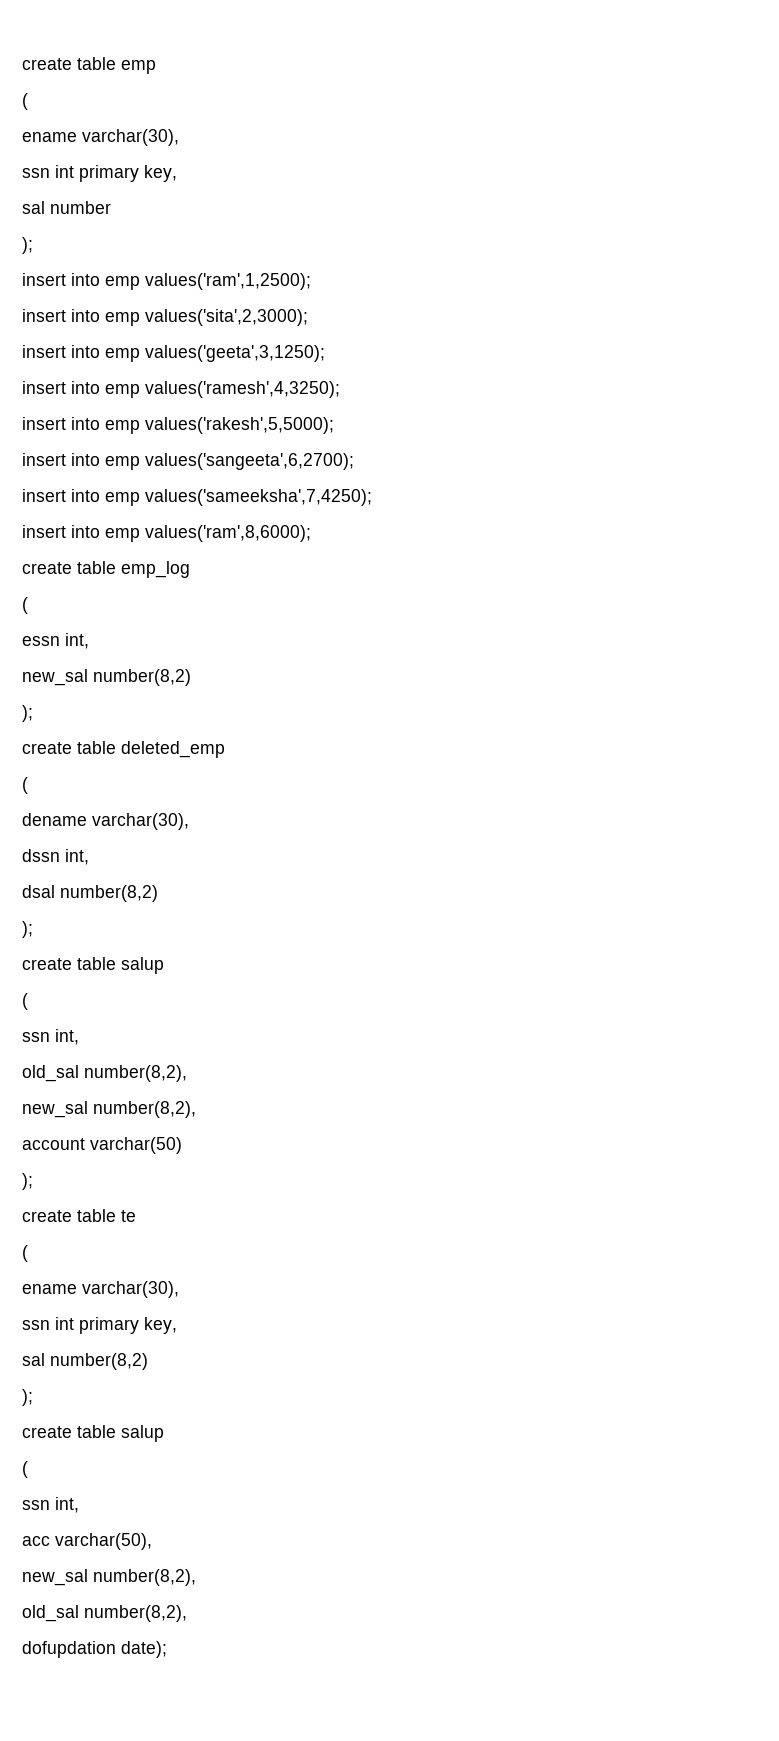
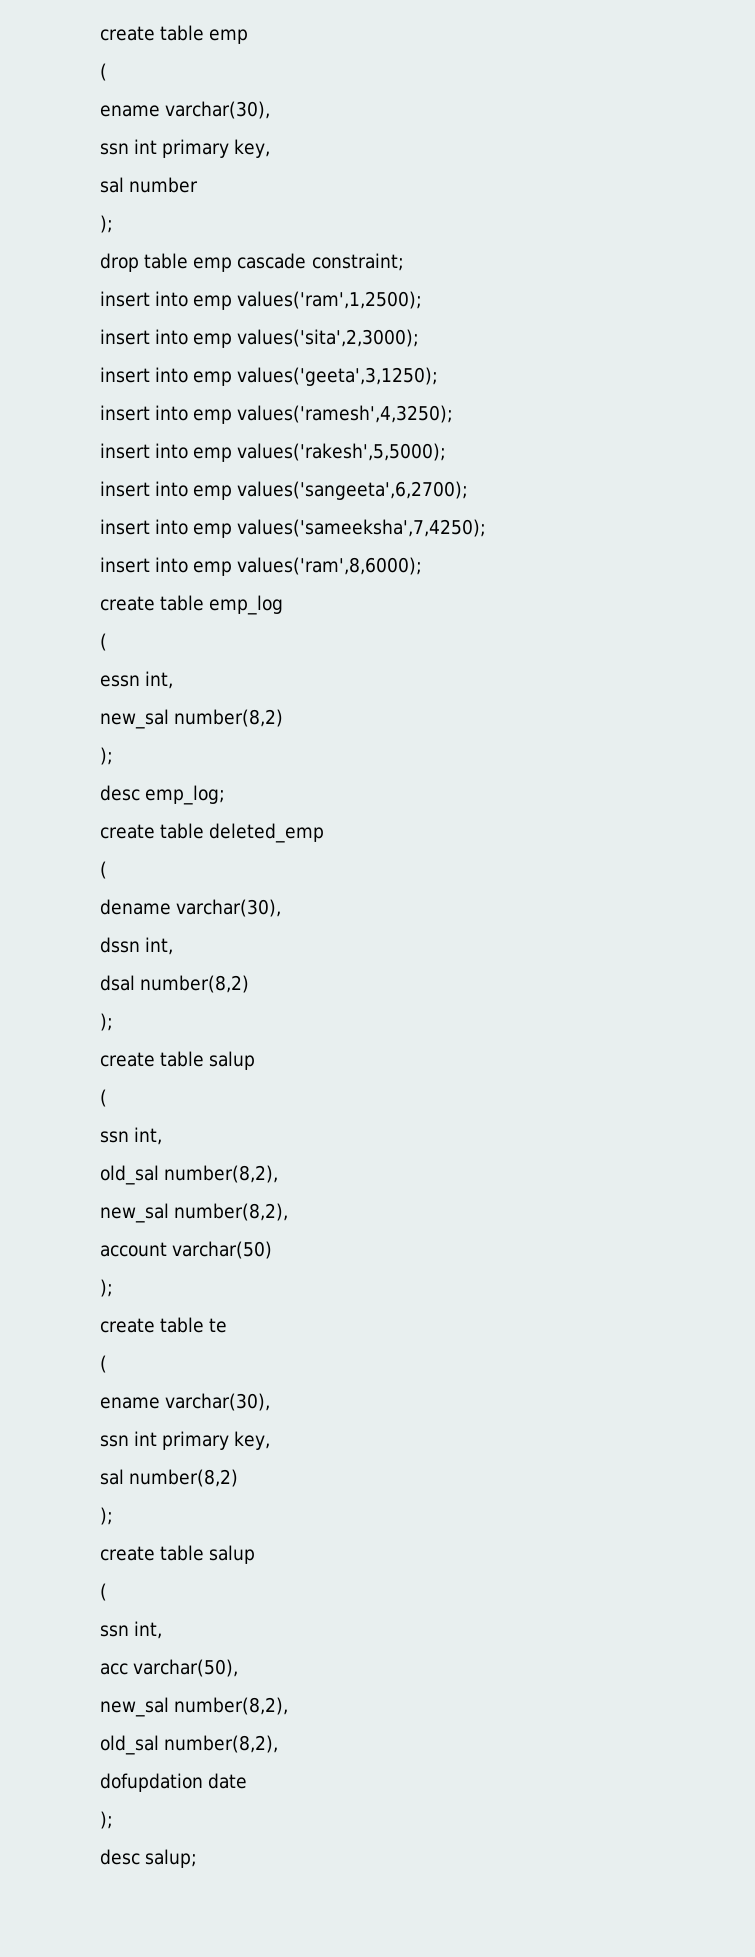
(33, 245) none -> [100,253,404,272] // drop table emp cascade constraint;
(33, 713) none -> [100,785,226,805] // desc emp_log;
[121,1641,167,1658] date); -> [208,1773,248,1789] [100,1811,113,1829] [100,1849,198,1868] date // ); // desc salup;

